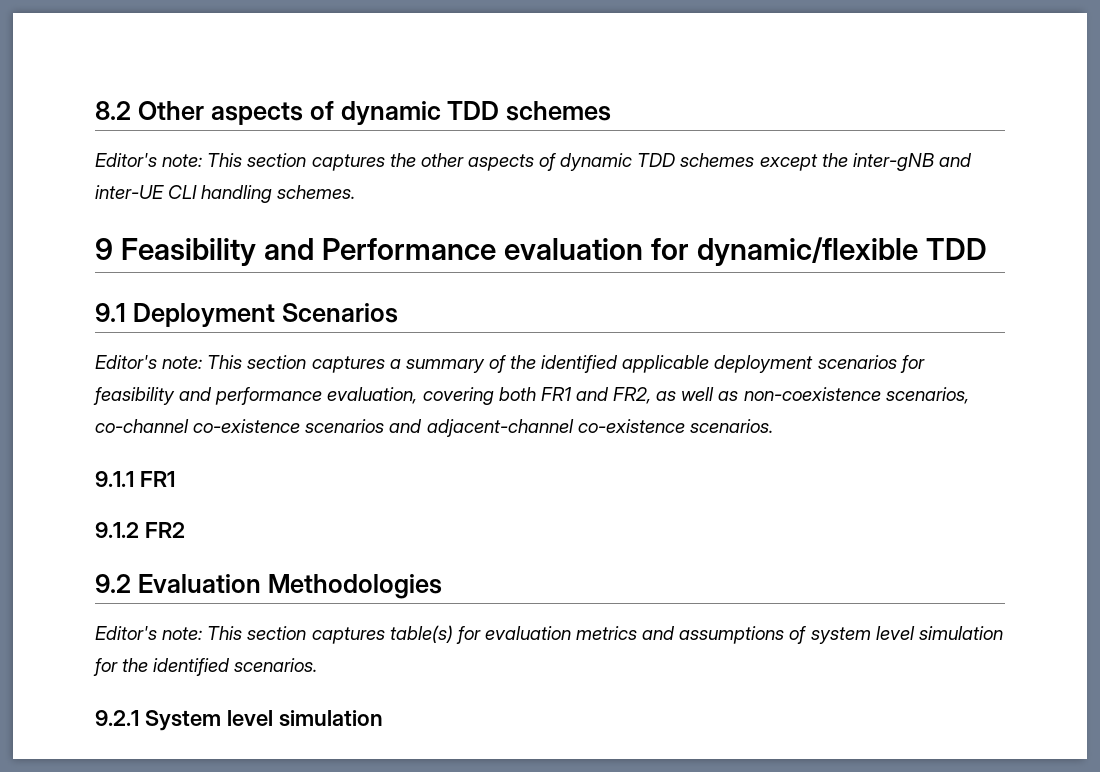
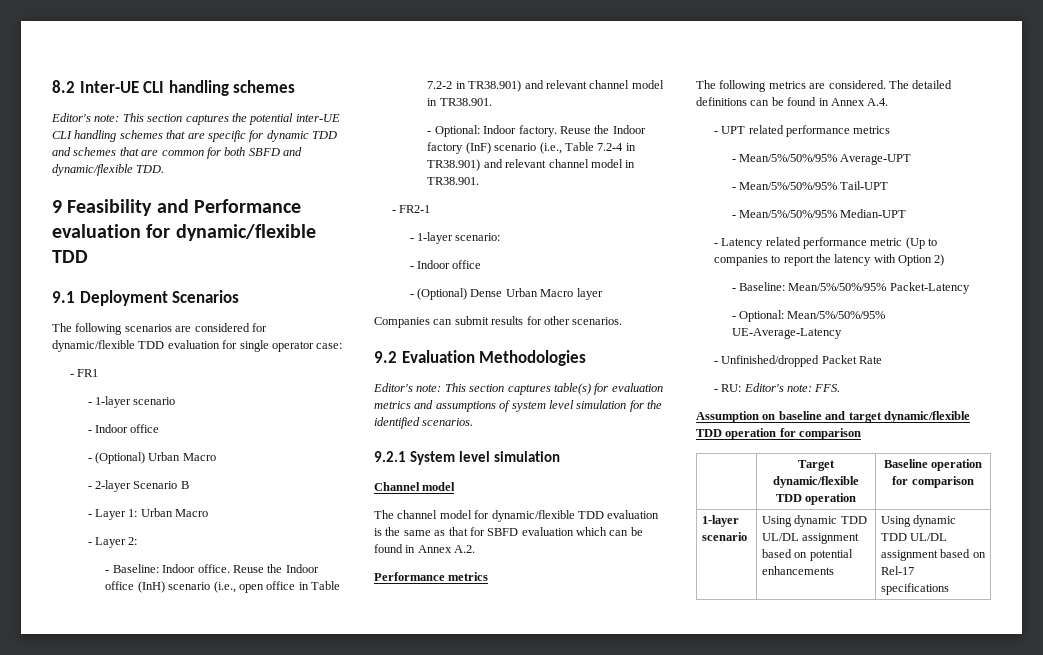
[137,101,500,125] Other aspects of dynamic TDD -> [79,80,229,96] Inter-UE CLI handling
[420,153,972,171] [95,185,356,203] other aspects of dynamic TDD schemes except the inter-gNB and inter-UE CLI handling schemes. -> [249,113,340,125] [52,130,337,142] [52,147,302,159] [52,164,165,176] potential inter-UE CLI handling schemes that are specific for dynamic TDD and schemes that are common for both SBFD and dynamic/flexible TDD.
[95,355,925,373] [93,387,969,405] [95,419,773,437] [95,471,175,487] [95,522,185,538] Editor's note: This section captures a summary of the identified applicable deployment scenarios for feasibility and performance evaluation, covering both FR1 and FR2, as well as non-coexistence scenarios, co-channel co-existence scenarios and adjacent-channel co-existence scenarios. // 9.1.1 FR1 // 9.1.2 FR2 -> [52,323,267,335] [52,340,343,352] [69,369,99,377] [87,396,176,408] [87,424,160,433] [87,452,216,464] [87,480,189,492] [87,508,209,520] [87,537,138,548] [105,564,319,573] [105,581,341,593] [427,80,664,92] [427,98,492,106] [427,125,646,137] [427,142,636,154] [427,159,636,171] [427,177,480,185] [391,205,431,213] [409,232,501,244] [409,260,482,269] [409,288,603,300] [374,316,623,328] The following scenarios are considered for dynamic/flexible TDD evaluation for single operator case: // - FR1 // - 1-layer scenario // - Indoor office // - (Optional) Urban Macro // - 2-layer Scenario B // - Layer 1: Urban Macro // - Layer 2: // - Baseline: Indoor office. Reuse the Indoor office (InH) scenario (i.e., open office in Table 7.2-2 in TR38.901) and relevant channel model in TR38.901. // - Optional: Indoor factory. Reuse the Indoor factory (InF) scenario (i.e., Table 7.2-4 in TR38.901) and relevant channel model in TR38.901. // - FR2-1 // - 1-layer scenario: // - Indoor office // - (Optional) Dense Urban Macro layer // Companies can submit results for other scenarios.
(383, 718) none -> [374,482,456,491] [374,510,660,522] [374,527,643,536] [374,544,476,553] [374,572,489,581] [696,80,953,92] [696,97,889,106] [713,125,891,137] [731,154,912,165] [731,181,889,190] [731,209,907,218] [713,237,938,249] [713,254,945,266] [731,282,970,294] [731,310,886,322] [731,328,842,339] [713,355,882,367] [713,383,841,392] [696,411,970,423] [696,428,862,440] [798,460,835,471] [773,476,859,488] [775,493,857,505] [883,459,983,471] [892,476,974,488] [701,515,739,527] [701,532,747,541] [761,515,867,527] [761,533,860,544] [761,549,853,561] [761,566,834,575] [880,515,957,527] [880,533,948,541] [880,549,986,561] [880,566,914,575] [880,583,949,595] // Channel model // The channel model for dynamic/flexible TDD evaluation is the same as that for SBFD evaluation which can be found in Annex A.2. // Performance metrics // The following metrics are considered. The detailed definitions can be found in Annex A.4. // - UPT related performance metrics // - Mean/5%/50%/95% Average-UPT // - Mean/5%/50%/95% Tail-UPT // - Mean/5%/50%/95% Median-UPT // - Latency related performance metric (Up to companies to report the latency with Option 2) // - Baseline: Mean/5%/50%/95% Packet-Latency // - Optional: Mean/5%/50%/95% UE-Average-Latency // - Unfinished/dropped Packet Rate // - RU: Editor's note: FFS. // Assumption on baseline and target dynamic/flexible TDD operation for comparison // | Target dynamic/flexible TDD operation | Baseline operation for comparison // 1-layer scenario | Using dynamic TDD UL/DL assignment based on potential enhancements | Using dynamic TDD UL/DL assignment based on Rel-17 specifications

